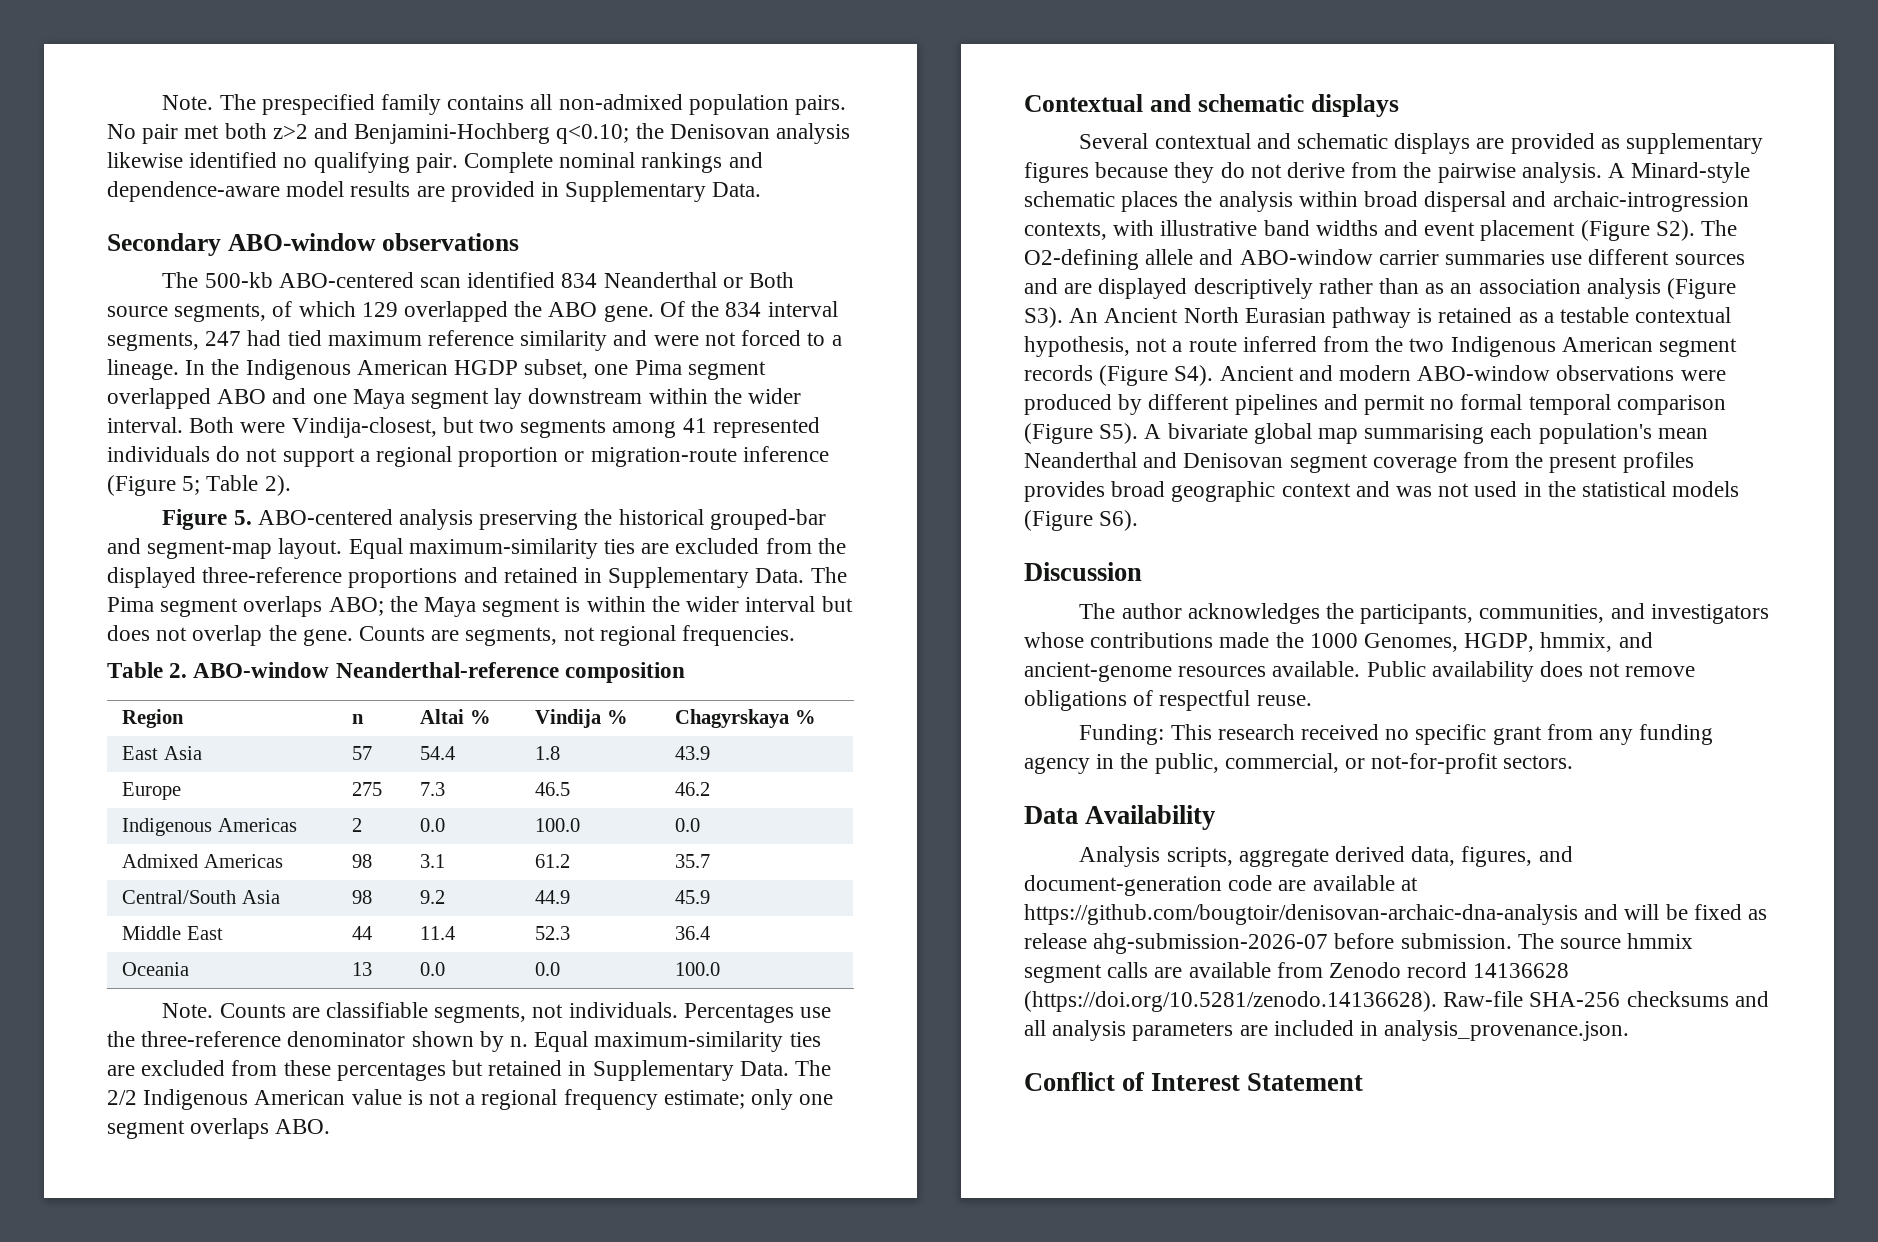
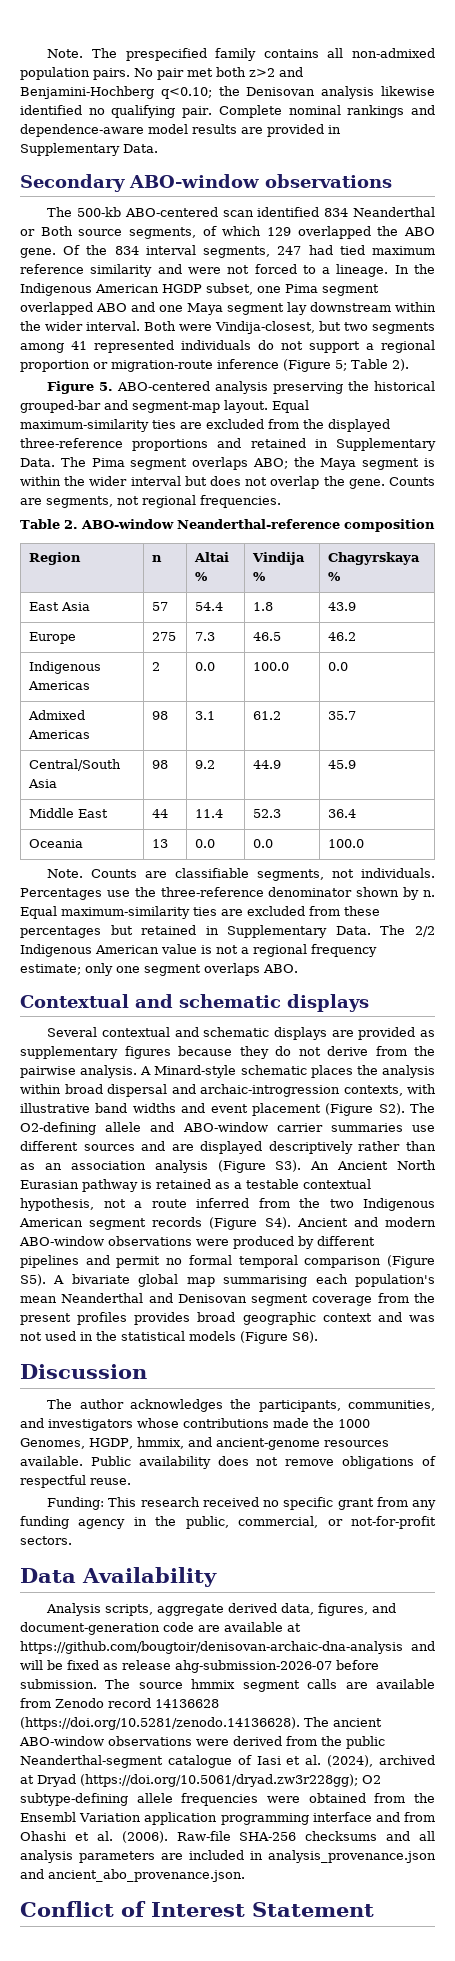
(1437, 1001) none -> [304,1717,382,1727] [19,1736,385,1749] [20,1755,435,1768] [20,1774,381,1787] [20,1793,436,1806] [20,1812,435,1825] [20,1831,168,1843] The ancient ABO-window observations were derived from the public Neanderthal-segment catalogue of Iasi et al. (2024), archived at Dryad (https://doi.org/10.5061/dryad.zw3r228gg); O2 subtype-defining allele frequencies were obtained from the Ensembl Variation application programming interface and from Ohashi et al. (2006).
[1384,1020,1630,1041] analysis_provenance.json. -> [268,1850,436,1863] [20,1869,245,1882] analysis_provenance.json and ancient_abo_provenance.json.

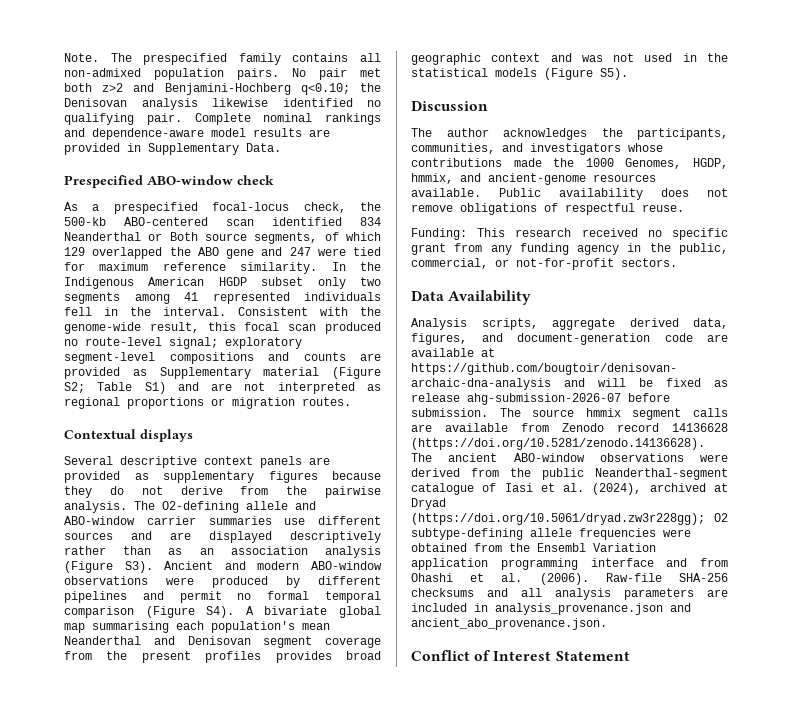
[20,174,392,192] [47,207,73,217] Secondary ABO-window observations // The -> [64,175,274,188] [64,202,381,214] Prespecified ABO-window check // As a prespecified focal-locus check, the
[20,245,436,258] [20,264,389,277] gene. Of the 834 interval segments, 247 had tied maximum reference similarity and were not forced to a lineage. -> [226,247,381,259] [64,262,318,274] gene and 247 were tied for maximum reference similarity.
[206,283,379,296] [20,302,436,315] [20,321,341,334] subset, one Pima segment overlapped ABO and one Maya segment lay downstream within the wider interval. Both were Vindija-closest, but -> [261,277,346,289] subset only
[258,340,435,353] [20,359,409,372] [47,381,435,394] [20,400,309,413] [20,419,390,432] [20,438,436,451] [20,457,435,470] [20,476,435,489] [20,495,281,508] [20,519,435,532] [28,552,81,565] [151,555,162,562] [193,552,229,562] [194,572,208,581] [251,552,305,565] [252,572,266,581] [327,552,420,565] [327,572,341,581] [28,602,90,611] [151,602,168,611] [194,602,223,611] [252,602,273,611] [327,602,356,611] [28,632,76,644] [151,632,176,641] [194,632,215,641] [252,632,281,641] [327,632,356,641] [28,661,101,674] [27,681,90,690] [151,662,160,671] [194,662,215,671] [252,662,289,671] [327,662,348,671] [27,710,85,720] [27,730,90,739] [151,711,168,720] [194,711,215,720] [252,711,281,720] [327,711,356,720] [28,759,121,771] [27,779,57,788] [151,760,168,769] [194,760,215,769] [252,760,281,769] [327,760,356,769] [28,808,108,818] [151,809,168,818] [194,809,223,818] [252,809,281,818] [327,809,356,818] [28,839,83,848] [151,839,168,848] [194,839,215,848] [252,839,273,848] [327,839,364,848] [47,868,435,881] [20,887,435,900] [20,906,380,919] [20,925,435,938] [20,944,377,957] [20,963,298,976] do not support a regional proportion or migration-route inference (Figure 5; Table 2). // Figure 5. ABO-centered analysis preserving the historical grouped-bar and segment-map layout. Equal maximum-similarity ties are excluded from the displayed three-reference proportions and retained in Supplementary Data. The Pima segment overlaps ABO; the Maya segment is within the wider interval but does not overlap the gene. Counts are segments, not regional frequencies. // Table 2. ABO-window Neanderthal-reference composition // Region | n | Altai % | Vindija % | Chagyrskaya % // East Asia | 57 | 54.4 | 1.8 | 43.9 // Europe | 275 | 7.3 | 46.5 | 46.2 // Indigenous Americas | 2 | 0.0 | 100.0 | 0.0 // Admixed Americas | 98 | 3.1 | 61.2 | 35.7 // Central/South Asia | 98 | 9.2 | 44.9 | 45.9 // Middle East | 44 | 11.4 | 52.3 | 36.4 // Oceania | 13 | 0.0 | 0.0 | 100.0 // Note. Counts are classifiable segments, not individuals. Percentages use the three-reference denominator shown by n. Equal maximum-similarity ties are excluded from these percentages but retained in Supplementary Data. The 2/2 Indigenous American value is not a regional frequency estimate; only one segment overlaps ABO. -> [64,307,381,316] [64,322,382,334] [64,337,302,349] [64,352,381,364] [64,367,381,379] [64,382,381,394] [64,397,351,409] fell in the interval. Consistent with the genome-wide result, this focal scan produced no route-level signal; exploratory segment-level compositions and counts are provided as Supplementary material (Figure S2; Table S1) and are not interpreted as regional proportions or migration routes.
[135,994,281,1008] and schematic -> (136, 434) none
[101,1027,327,1040] contextual and schematic displays -> [120,456,302,468] descriptive context panels
[140,1065,436,1078] [20,1084,436,1097] [20,1103,405,1116] A Minard-style schematic places the analysis within broad dispersal and archaic-introgression contexts, with illustrative band widths and event placement (Figure S2). -> (127, 507) none
[310,1160,436,1170] [20,1179,371,1192] [20,1198,435,1211] [19,1217,291,1230] An Ancient North Eurasian pathway is retained as a testable contextual hypothesis, not a route inferred from the two Indigenous American segment records (Figure S4). -> (153, 567) none
[20,1274,46,1286] S5). -> [206,606,235,618] S4).
[292,1331,318,1343] S6). -> [600,68,628,80] S5).

